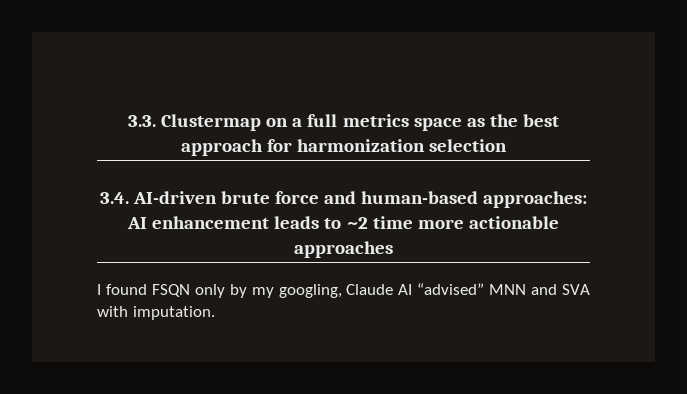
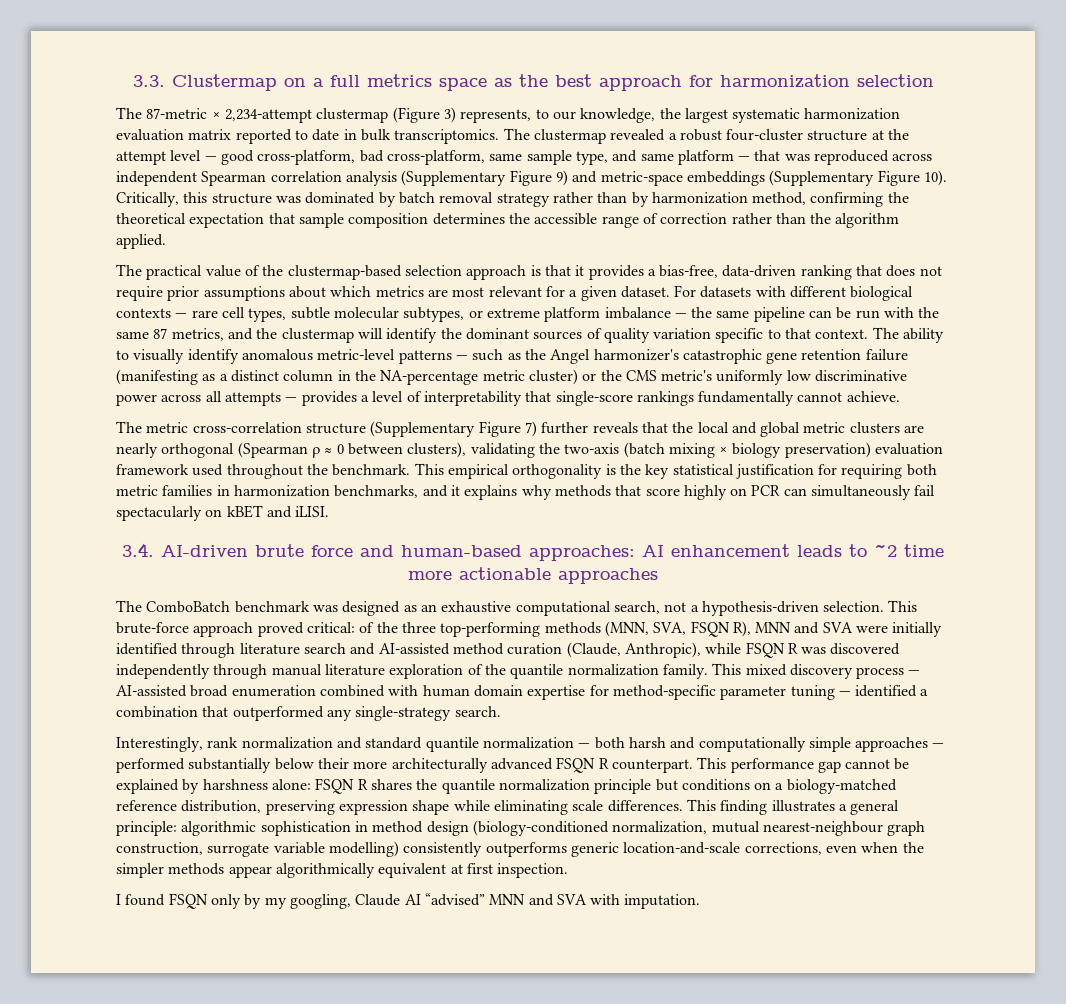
(508, 145) none -> [116,107,901,123] [116,128,910,144] [116,150,933,165] [116,170,947,186] [116,192,909,207] [116,213,900,228] [116,234,166,249] [116,264,942,280] [116,285,914,301] [116,307,940,322] [116,327,945,343] [116,349,908,364] [116,369,908,385] [116,391,900,406] [116,421,925,437] [116,442,944,458] [116,463,937,479] [116,485,936,500] [116,505,330,521] // The 87-metric × 2,234-attempt clustermap (Figure 3) represents, to our knowledge, the largest systematic harmonization evaluation matrix reported to date in bulk transcriptomics. The clustermap revealed a robust four-cluster structure at the attempt level — good cross-platform, bad cross-platform, same sample type, and same platform — that was reproduced across independent Spearman correlation analysis (Supplementary Figure 9) and metric-space embeddings (Supplementary Figure 10). Critically, this structure was dominated by batch removal strategy rather than by harmonization method, confirming the theoretical expectation that sample composition determines the accessible range of correction rather than the algorithm applied. // The practical value of the clustermap-based selection approach is that it provides a bias-free, data-driven ranking that does not require prior assumptions about which metrics are most relevant for a given dataset. For datasets with different biological contexts — rare cell types, subtle molecular subtypes, or extreme platform imbalance — the same pipeline can be run with the same 87 metrics, and the clustermap will identify the dominant sources of quality variation specific to that context. The ability to visually identify anomalous metric-level patterns — such as the Angel harmonizer's catastrophic gene retention failure (manifesting as a distinct column in the NA-percentage metric cluster) or the CMS metric's uniformly low discriminative power across all attempts — provides a level of interpretability that single-score rankings fundamentally cannot achieve. // The metric cross-correlation structure (Supplementary Figure 7) further reveals that the local and global metric clusters are nearly orthogonal (Spearman ρ ≈ 0 between clusters), validating the two-axis (batch mixing × biology preservation) evaluation framework used throughout the benchmark. This empirical orthogonality is the key statistical justification for requiring both metric families in harmonization benchmarks, and it explains why methods that score highly on PCR can simultaneously fail spectacularly on kBET and iLISI.
(393, 249) none -> [116,600,918,616] [116,621,943,637] [116,642,901,658] [116,663,921,679] [116,685,929,700] [116,706,501,721] [116,737,945,752] [116,757,910,773] [116,778,897,794] [116,799,900,815] [116,820,926,836] [116,841,924,857] [116,863,569,878] // The ComboBatch benchmark was designed as an exhaustive computational search, not a hypothesis-driven selection. This brute-force approach proved critical: of the three top-performing methods (MNN, SVA, FSQN R), MNN and SVA were initially identified through literature search and AI-assisted method curation (Claude, Anthropic), while FSQN R was discovered independently through manual literature exploration of the quantile normalization family. This mixed discovery process — AI-assisted broad enumeration combined with human domain expertise for method-specific parameter tuning — identified a combination that outperformed any single-strategy search. // Interestingly, rank normalization and standard quantile normalization — both harsh and computationally simple approaches — performed substantially below their more architecturally advanced FSQN R counterpart. This performance gap cannot be explained by harshness alone: FSQN R shares the quantile normalization principle but conditions on a biology-matched reference distribution, preserving expression shape while eliminating scale differences. This finding illustrates a general principle: algorithmic sophistication in method design (biology-conditioned normalization, mutual nearest-neighbour graph construction, surrogate variable modelling) consistently outperforms generic location-and-scale corrections, even when the simpler methods appear algorithmically equivalent at first inspection.

